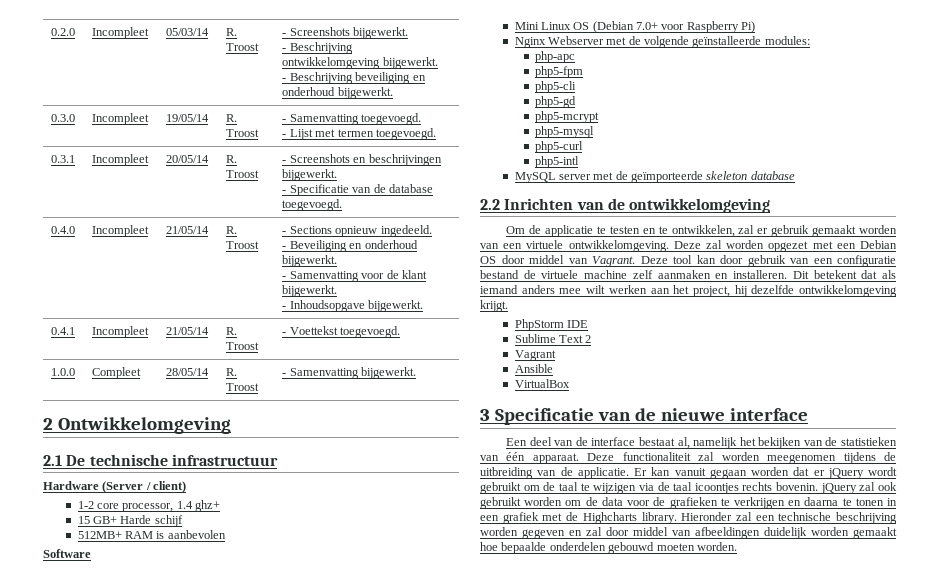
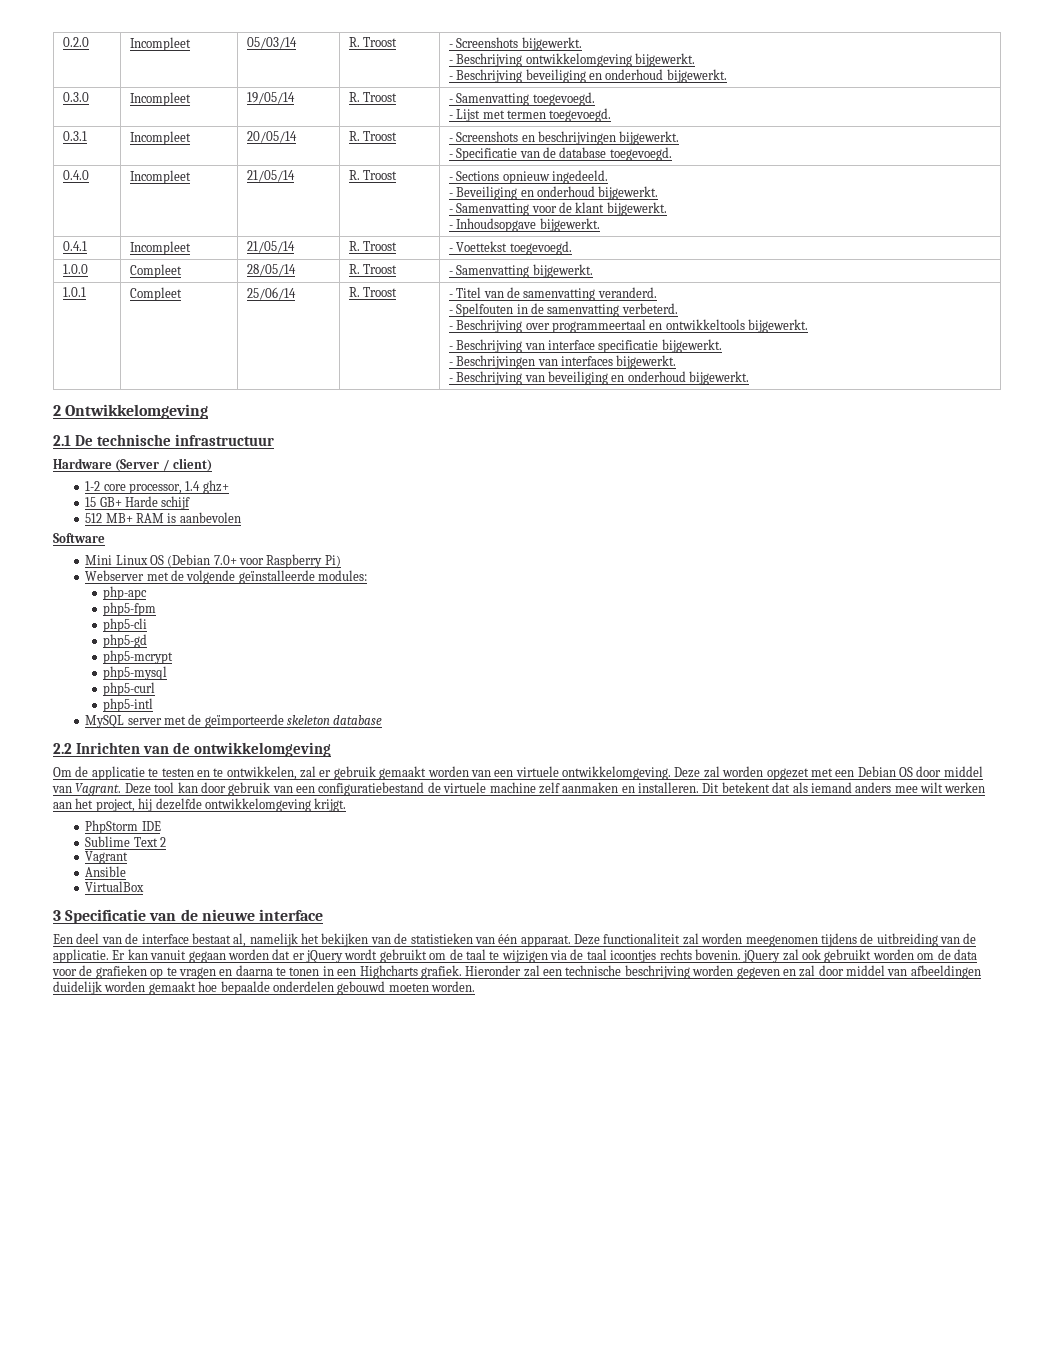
(417, 373) none -> [62,287,86,297] [129,287,182,301] [246,287,296,300] [348,287,398,297] [448,287,657,301] [448,303,678,317] [448,319,809,333] [448,339,722,353] [448,355,677,369] [448,371,750,385] // 1.0.1 | Compleet | 25/06/14 | R. Troost | - Titel van de samenvatting veranderd. // - Spelfouten in de samenvatting verbeterd. // - Beschrijving over programmeertaal en ontwikkeltools bijgewerkt. // - Beschrijving van interface specificatie bijgewerkt. // - Beschrijvingen van interfaces bijgewerkt. // - Beschrijving van beveiliging en onderhoud bijgewerkt.
[77,531,122,539] 512MB+ -> [85,513,133,523] 512 MB+
[514,37,546,48] Nginx -> (341, 561) none
[837,255,896,267] [480,270,519,279] configuratie bestand -> [318,782,425,796] configuratiebestand
[720,497,785,509] te verkrijgen -> [150,967,216,979] op te vragen
[502,512,677,524] grafiek met de Highcharts library. -> [359,965,462,979] Highcharts grafiek.

